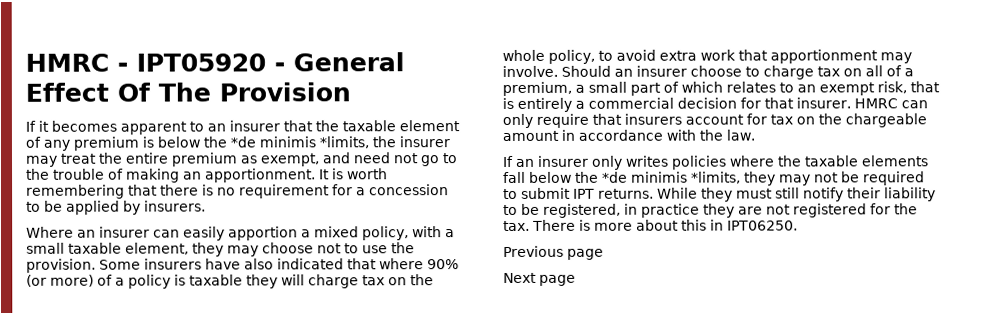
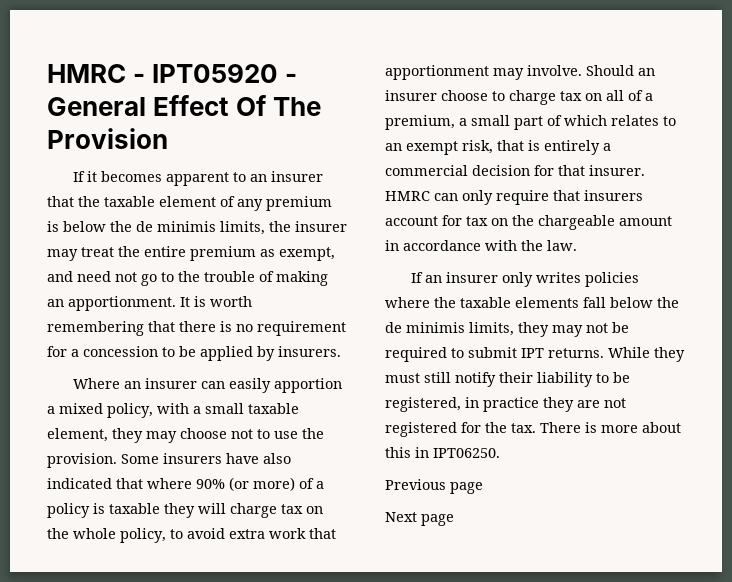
[230,136,369,149] *de minimis *limits, -> [136,221,265,235] de minimis limits,
[602,171,741,184] *de minimis *limits, -> [385,322,514,336] de minimis limits,

